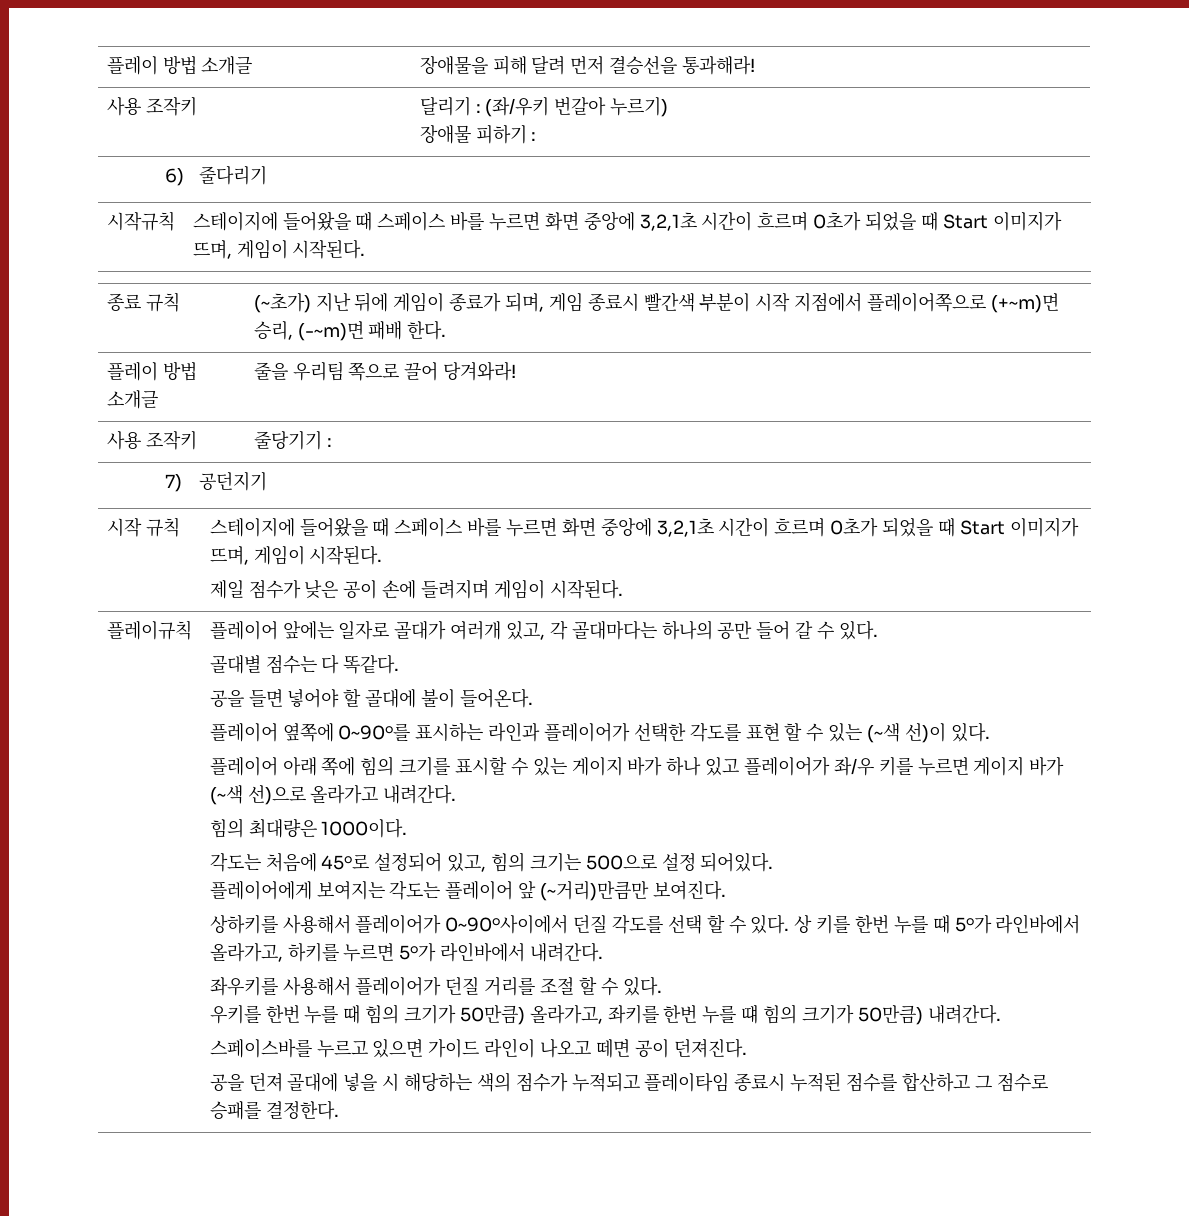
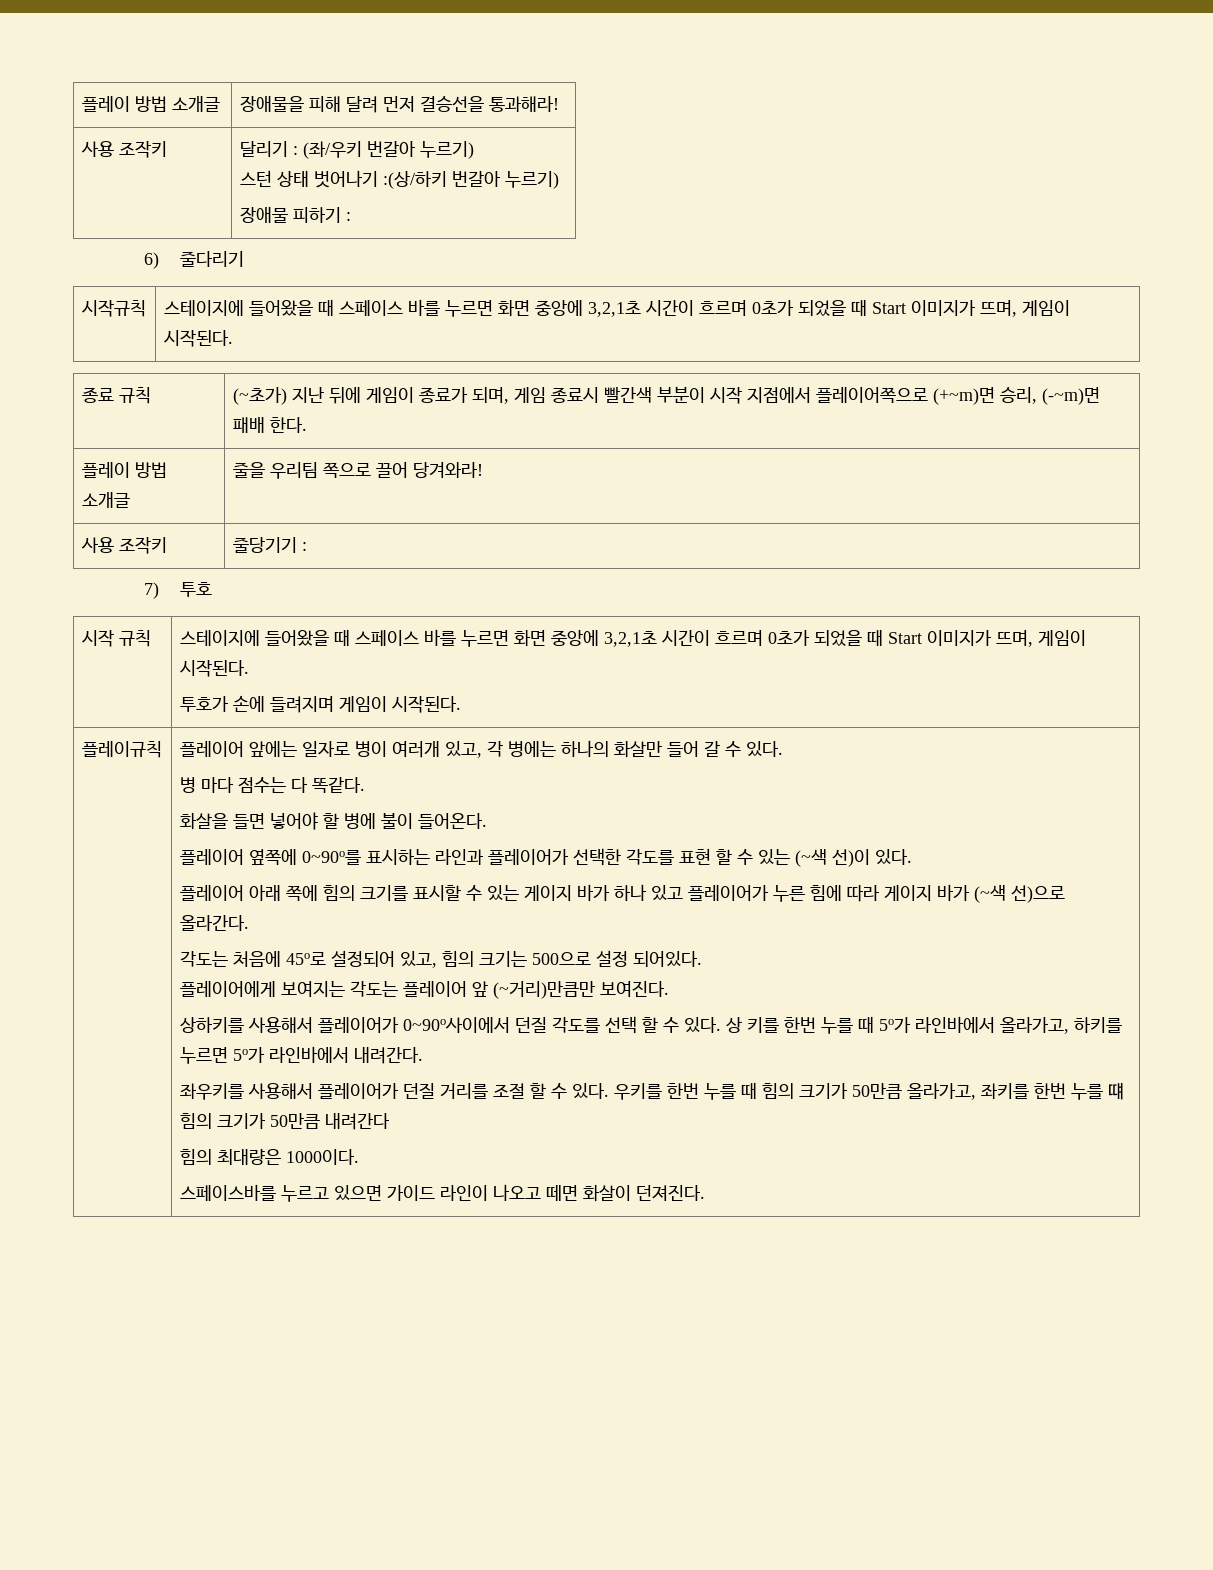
(669, 107) none -> [239,170,559,189] // 스턴 상태 벗어나기 :(상/하키 번갈아 누르기)
[198,471,267,491] 공던지기 -> [179,582,212,597] 투호
[209,580,378,599] 제일 점수가 낮은 공이 -> [179,696,229,712] 투호가
[394,621,447,640] 골대가 -> [354,741,387,757] 병이
[571,620,753,640] 골대마다는 하나의 공만 -> [507,740,662,758] 병에는 하나의 화살만
[209,655,261,674] 골대별 -> [179,777,234,793] 병 마다
[209,690,244,707] 공을 -> [179,812,228,830] 화살을
[365,689,417,708] 골대에 -> [343,813,376,829] 병에
[833,757,969,776] 좌/우 키를 누르면 -> [772,885,880,902] 누른 힘에 따라
[310,784,457,804] [209,818,408,838] 올라가고 내려간다. // 힘의 최대량은 1000이다. -> [179,915,249,931] 올라간다.
(662, 986) // -> (609, 1091) none
[459,1005,525,1025] 50만큼) -> [851,1083,902,1099] 50만큼
[857,1004,1001,1025] 50만큼) 내려간다. -> [269,1113,390,1130] [179,1148,359,1165] 50만큼 내려간다 // 힘의 최대량은 1000이다.
[634,1039,669,1058] 공이 -> [582,1184,631,1202] 화살이
[209,1072,1048,1092] [209,1100,339,1120] // 공을 던져 골대에 넣을 시 해당하는 색의 점수가 누적되고 플레이타임 종료시 누적된 점수를 합산하고 그 점수로 승패를 결정한다. -> (705, 1193) none

